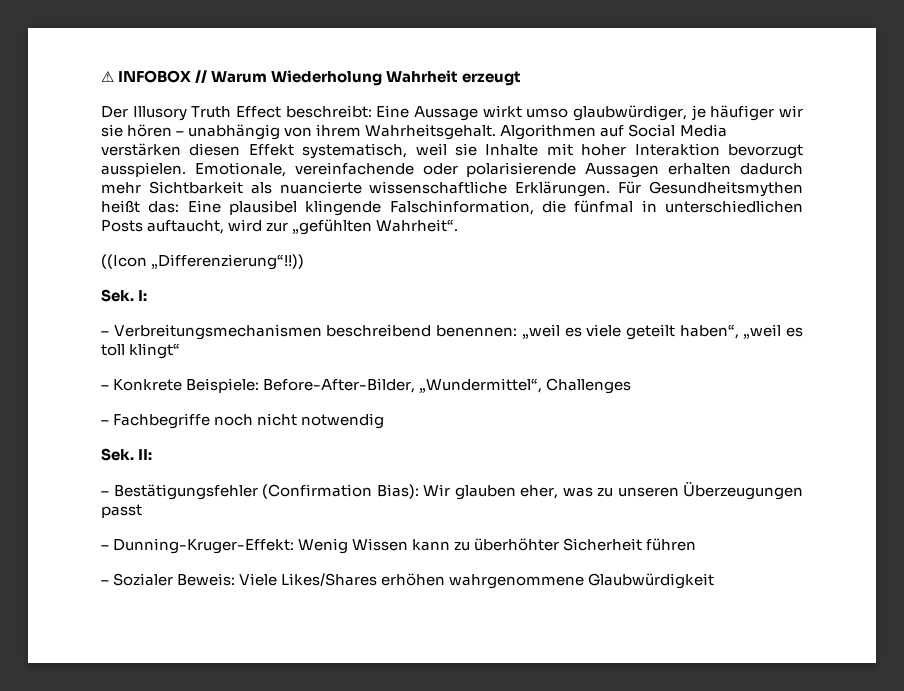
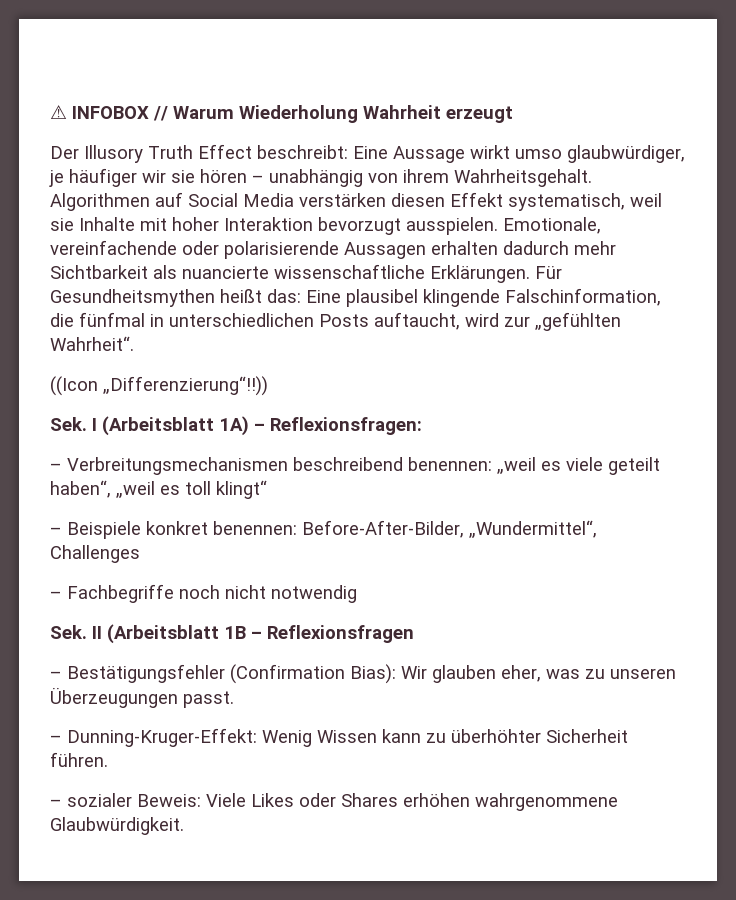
[138,290,148,301] I: -> [92,416,422,436] I (Arbeitsblatt 1A) – Reflexionsfragen:
[113,378,260,393] Konkrete Beispiele: -> [67,521,297,539] Beispiele konkret benennen:
[138,449,153,460] II: -> [92,624,414,644] II (Arbeitsblatt 1B – Reflexionsfragen
[101,504,142,518] passt -> [183,691,234,708] passt.
[646,538,697,551] [101,573,174,586] führen // – Sozialer -> [50,752,108,767] [50,793,132,807] führen. // – sozialer
[281,573,378,586] Likes/Shares -> [251,793,398,807] Likes oder Shares
[588,573,715,589] Glaubwürdigkeit -> [50,817,184,835] Glaubwürdigkeit.

